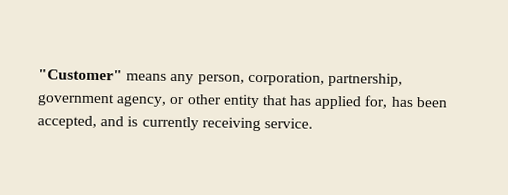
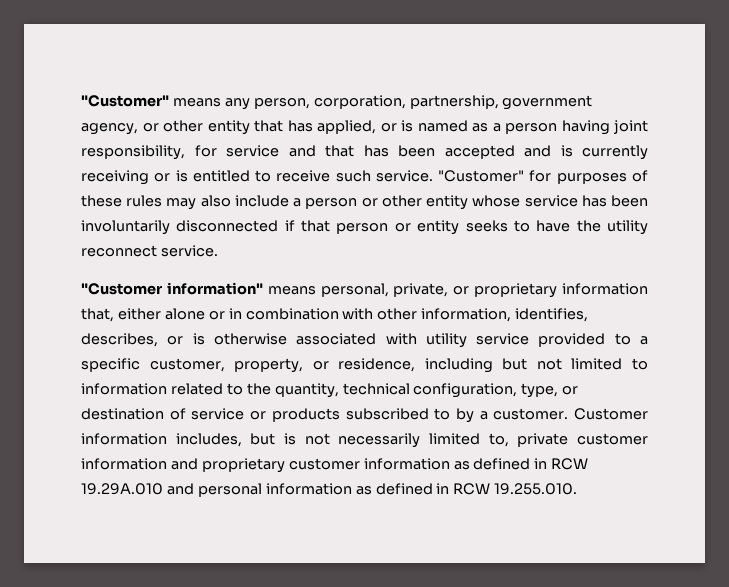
[314,95,448,110] [37,115,97,129] applied for, has been accepted, -> [317,120,648,135] [81,145,515,160] applied, or is named as a person having joint responsibility, for service and that has been accepted
[263,118,313,129] service. -> [154,170,648,184] [81,195,648,210] [81,220,648,235] [81,245,218,257] [81,282,649,298] [81,308,589,322] [81,333,648,348] [81,358,648,373] [81,383,579,398] [81,408,648,423] [81,433,648,448] [81,458,589,473] [81,483,578,497] or is entitled to receive such service. "Customer" for purposes of these rules may also include a person or other entity whose service has been involuntarily disconnected if that person or entity seeks to have the utility reconnect service. // "Customer information" means personal, private, or proprietary information that, either alone or in combination with other information, identifies, describes, or is otherwise associated with utility service provided to a specific customer, property, or residence, including but not limited to information related to the quantity, technical configuration, type, or destination of service or products subscribed to by a customer. Customer information includes, but is not necessarily limited to, private customer information and proprietary customer information as defined in RCW 19.29A.010 and personal information as defined in RCW 19.255.010.

